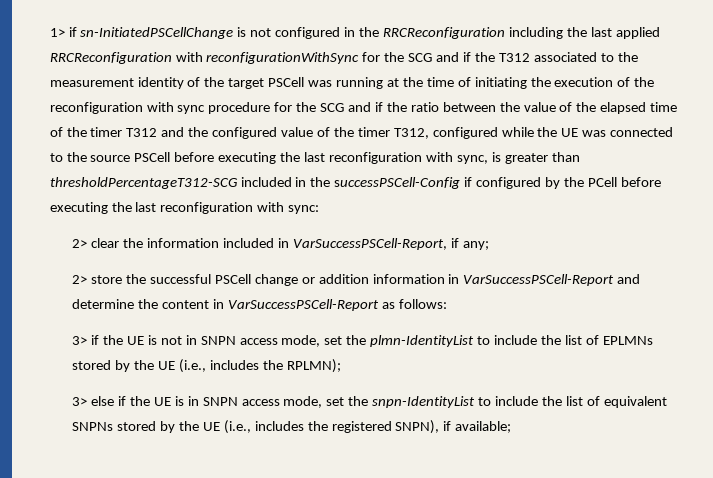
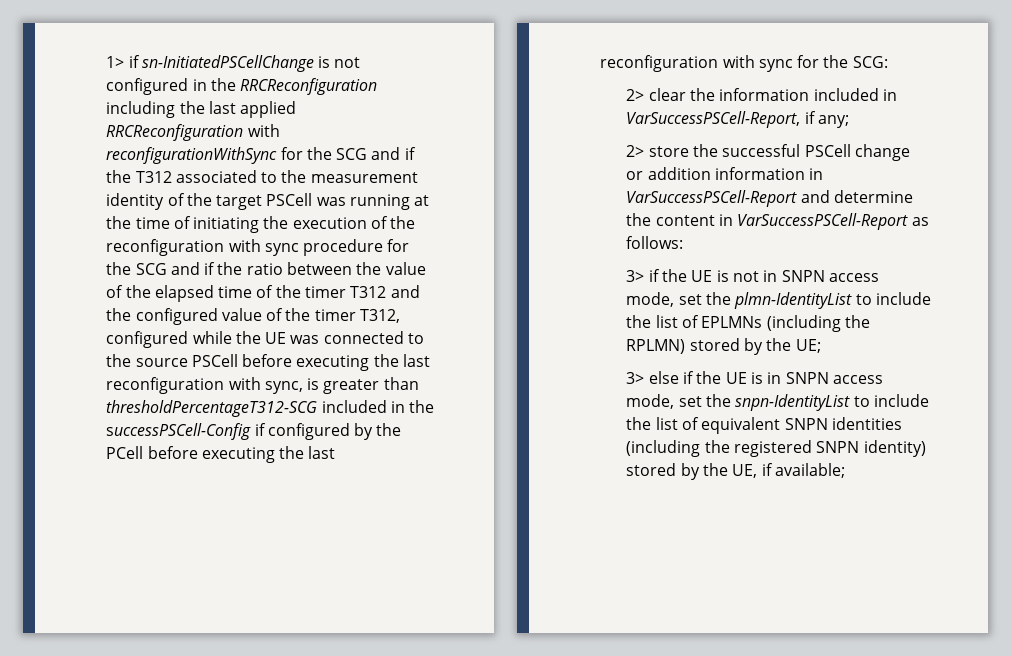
[288,205,320,214] sync: -> [758,55,888,72] sync for the SCG:
[72,359,341,373] stored by the UE (i.e., includes the RPLMN); -> [766,315,870,332] [626,338,821,355] (including the RPLMN) stored by the UE;
[72,420,440,434] SNPNs stored by the UE (i.e., includes the registered SNPN), -> [784,417,902,430] [626,440,926,457] [626,463,758,480] SNPN identities (including the registered SNPN identity) stored by the UE,

